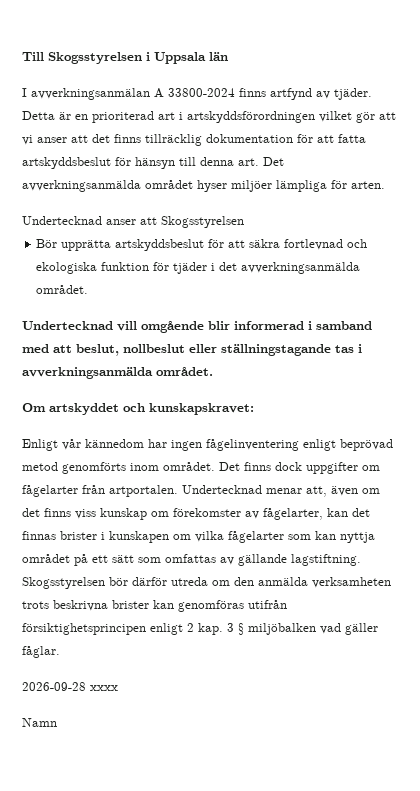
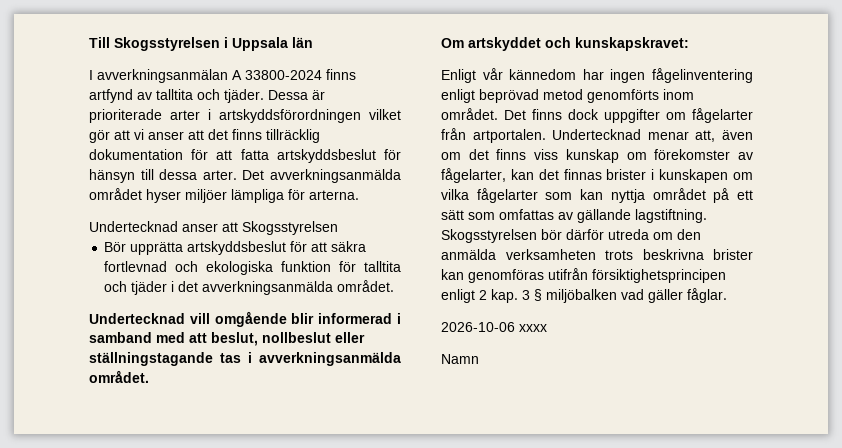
[334,88,372,100] [22,111,175,123] tjäder. Detta är en prioriterad art -> [156,89,325,103] [89,109,200,123] talltita och tjäder. Dessa är prioriterade arter
[200,157,259,166] denna art. -> [159,169,237,180] dessa arter.
[351,181,385,189] arten. -> [309,190,359,200] arterna.
(170, 266) none -> [364,261,402,272] [104,281,128,292] talltita och
[22,682,86,691] 2026-09-28 -> [441,322,515,332] 2026-10-06

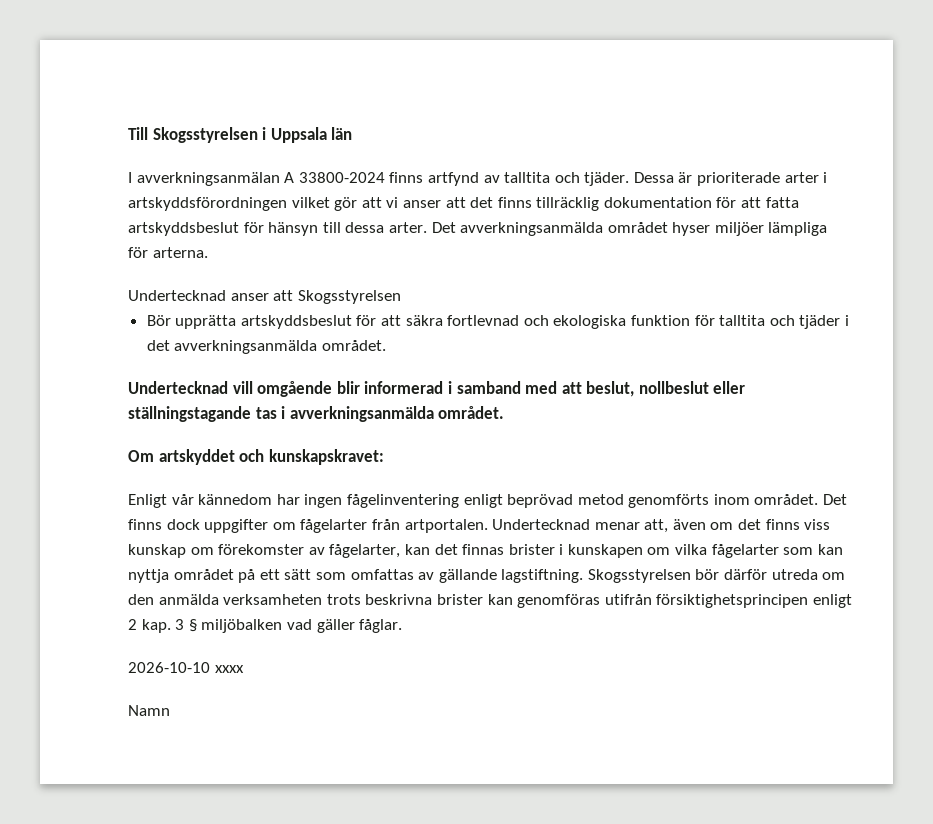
[441,322,515,332] 2026-10-06 -> [128,662,210,673] 2026-10-10

